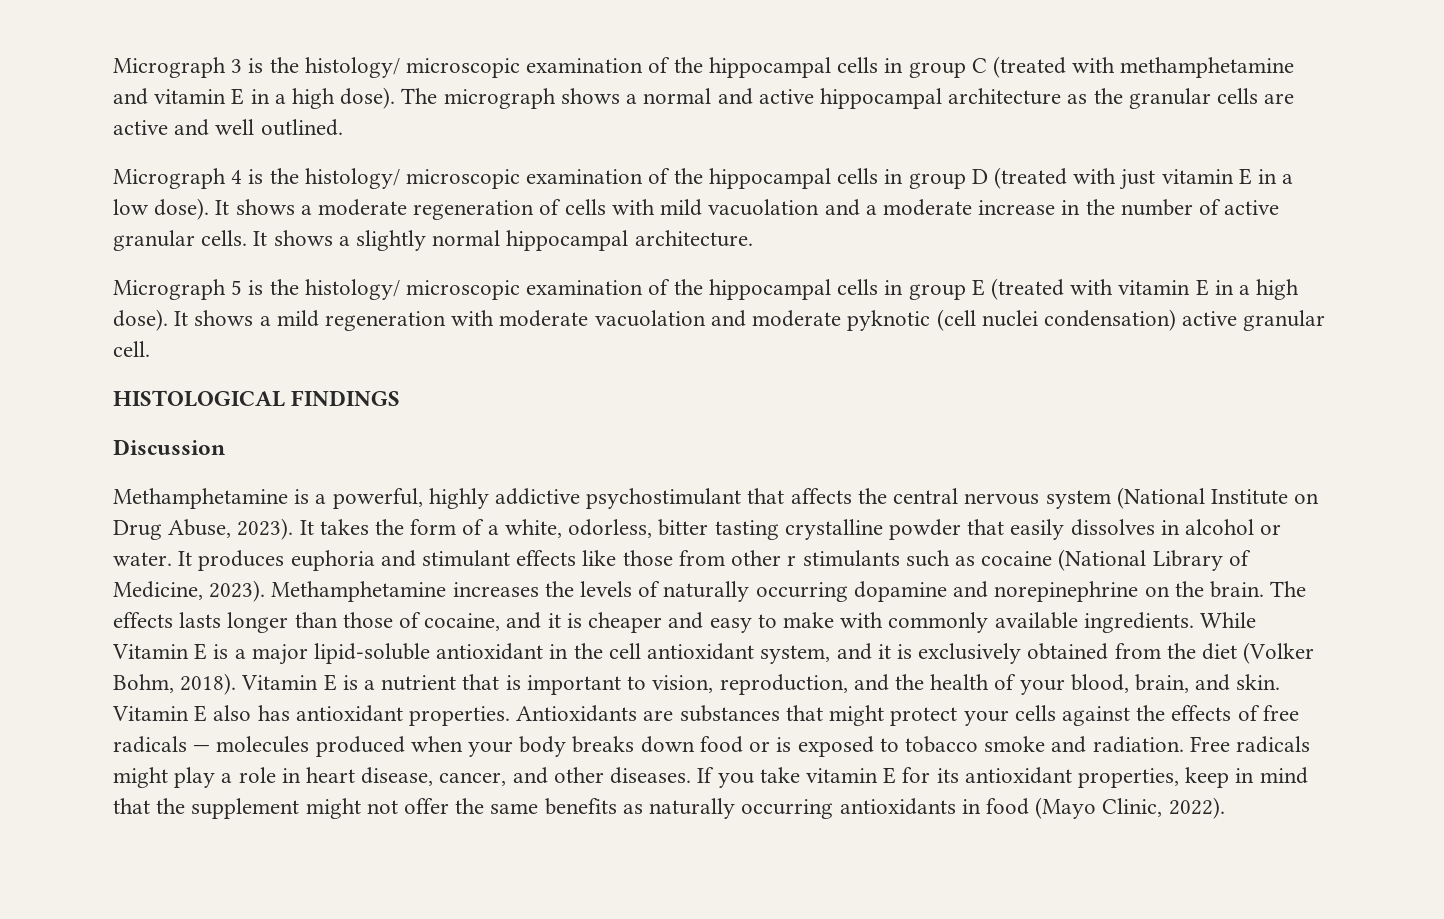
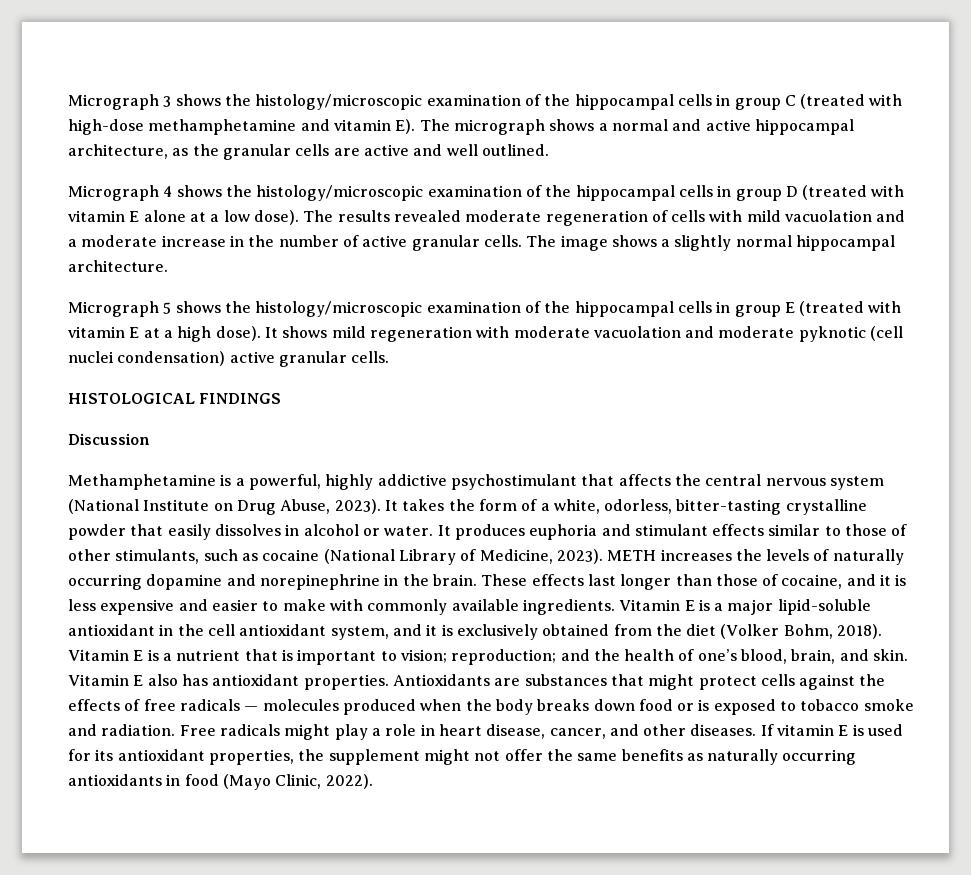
[248,57,521,78] is the histology/ microscopic -> [175,94,423,110] shows the histology/microscopic
(1116, 65) none -> [68,119,144,135] high-dose
[231,87,396,109] E in a high dose). -> [395,119,416,134] E).
[948,88,1062,105] architecture -> [68,144,168,159] architecture,
[248,168,521,189] is the histology/ microscopic -> [176,185,424,201] shows the histology/microscopic
[1119,168,1277,190] just vitamin E in -> [68,210,206,222] vitamin E alone at
[215,199,312,215] It shows a -> [303,210,461,222] The results revealed
[253,231,268,246] It -> [526,235,608,251] The image
[248,279,521,300] is the histology/ microscopic -> [175,301,423,317] shows the histology/microscopic
[1214,280,1234,295] in -> [143,328,160,338] at
[259,316,271,326] a -> (328, 332) none
[113,341,150,357] cell. -> [351,351,390,363] cells.
[658,519,779,540] bitter tasting -> [676,499,782,515] bitter-tasting
[582,550,900,567] like those from other r stimulants -> [768,524,908,536] [68,549,200,564] similar to those of other stimulants,
[271,581,447,602] Methamphetamine -> [607,550,657,561] METH
[1144,586,1170,597] on -> [384,574,399,586] in
[1270,581,1307,597] [113,612,222,628] The effects lasts -> [481,574,616,586] These effects last
[588,612,752,633] cheaper and easy -> [68,599,258,615] less expensive and easier
[1199,612,1256,628] While -> (615, 607) none
[652,674,848,695] vision, reproduction, -> [400,649,557,665] vision; reproduction;
[1019,679,1065,695] your -> [697,649,737,661] one’s
[963,710,1009,726] your -> (757, 683) none
[468,741,514,757] your -> [465,699,492,711] the
[717,767,1308,788] [113,798,150,814] you take vitamin E for its antioxidant properties, keep in mind that -> [777,724,904,736] [68,749,294,765] vitamin E is used for its antioxidant properties,

